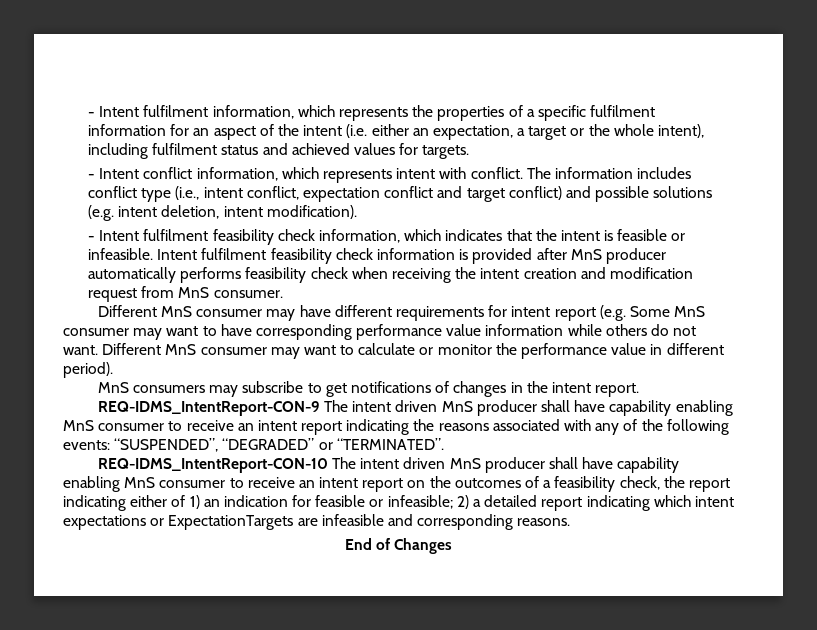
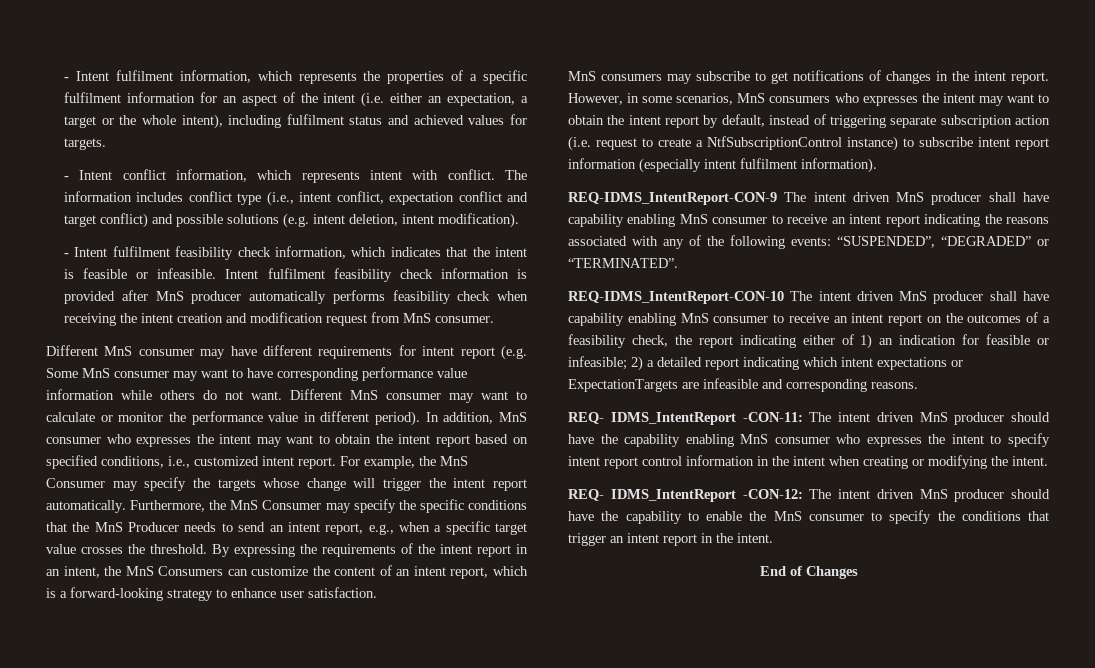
(113, 370) none -> [425,412,527,424] [46,434,529,447] [46,455,468,469] [46,477,527,491] [46,499,527,513] [46,521,527,535] [46,543,528,557] [46,565,528,579] [46,587,377,601] In addition, MnS consumer who expresses the intent may want to obtain the intent report based on specified conditions, i.e., customized intent report. For example, the MnS Consumer may specify the targets whose change will trigger the intent report automatically. Furthermore, the MnS Consumer may specify the specific conditions that the MnS Producer needs to send an intent report, e.g., when a specific target value crosses the threshold. By expressing the requirements of the intent report in an intent, the MnS Consumers can customize the content of an intent report, which is a forward-looking strategy to enhance user satisfaction.
(640, 390) none -> [568,93,1049,106] [568,114,1050,128] [568,136,1049,151] [568,158,877,173] However, in some scenarios, MnS consumers who expresses the intent may want to obtain the intent report by default, instead of triggering separate subscription action (i.e. request to create a NtfSubscriptionControl instance) to subscribe intent report information (especially intent fulfilment information).
(571, 522) none -> [568,412,1050,425] [568,433,1050,447] [568,455,1048,469] [568,489,1050,502] [568,510,1049,524] [568,533,773,546] // REQ- IDMS_IntentReport -CON-11: The intent driven MnS producer should have the capability enabling MnS consumer who expresses the intent to specify intent report control information in the intent when creating or modifying the intent. // REQ- IDMS_IntentReport -CON-12: The intent driven MnS producer should have the capability to enable the MnS consumer to specify the conditions that trigger an intent report in the intent.

